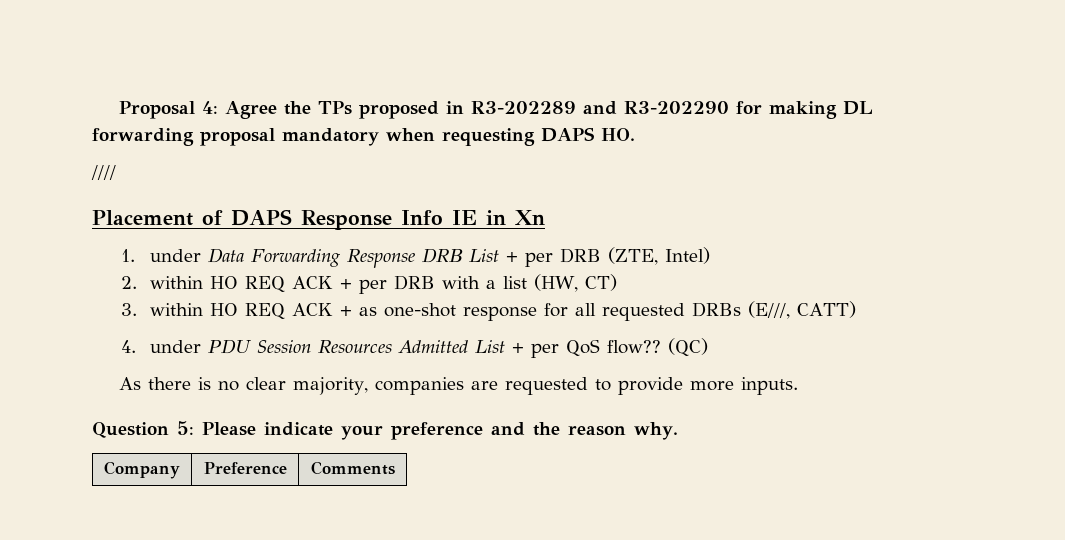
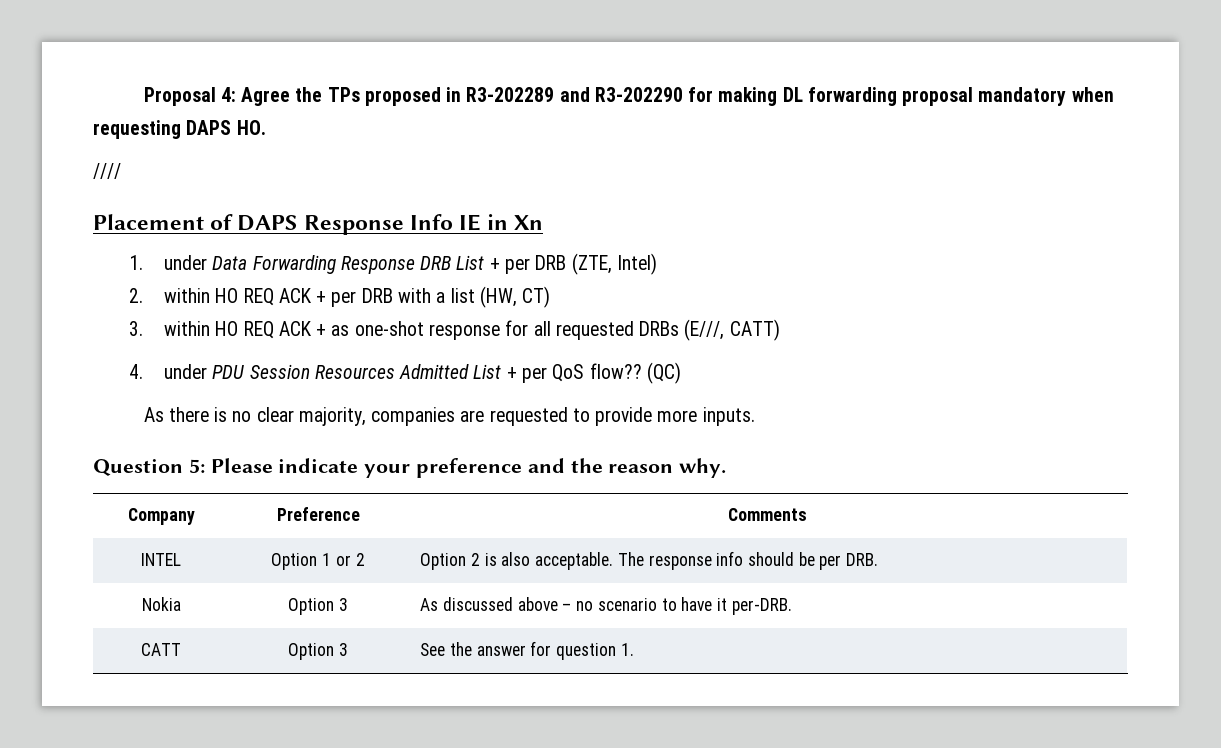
(395, 468) none -> [141,553,181,566] [271,553,365,570] [420,551,879,570] [141,597,181,611] [288,598,348,615] [420,597,792,615] [141,643,181,656] [288,643,348,660] [420,641,634,660] // INTEL | Option 1 or 2 | Option 2 is also acceptable. The response info should be per DRB. // Nokia | Option 3 | As discussed above – no scenario to have it per-DRB. // CATT | Option 3 | See the answer for question 1.

